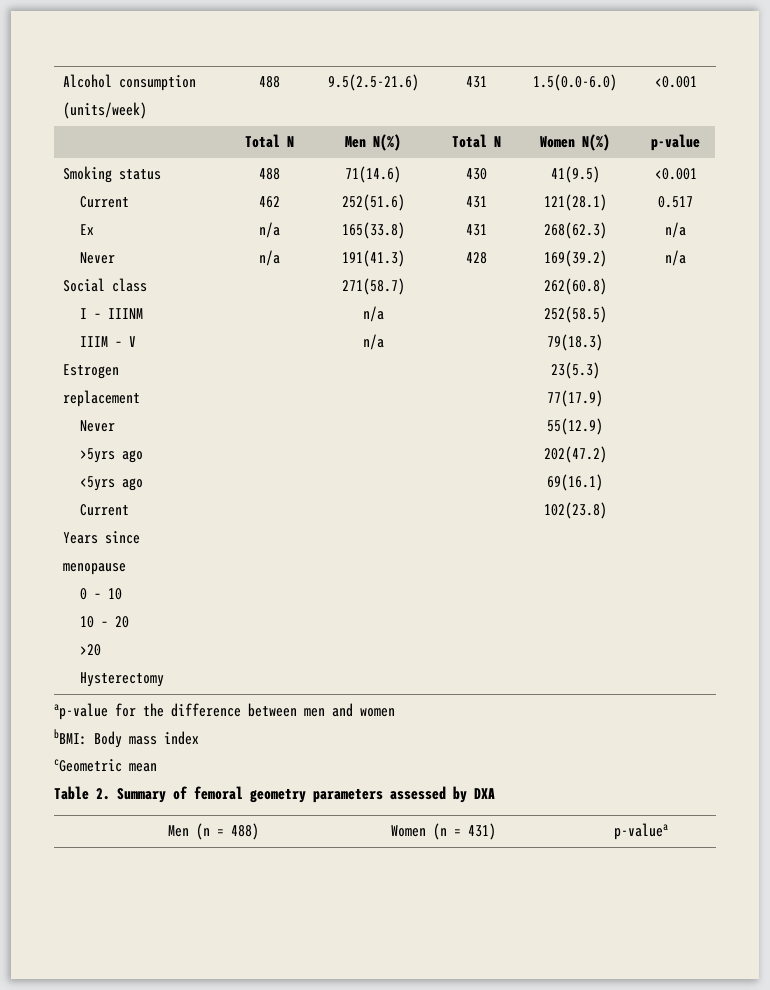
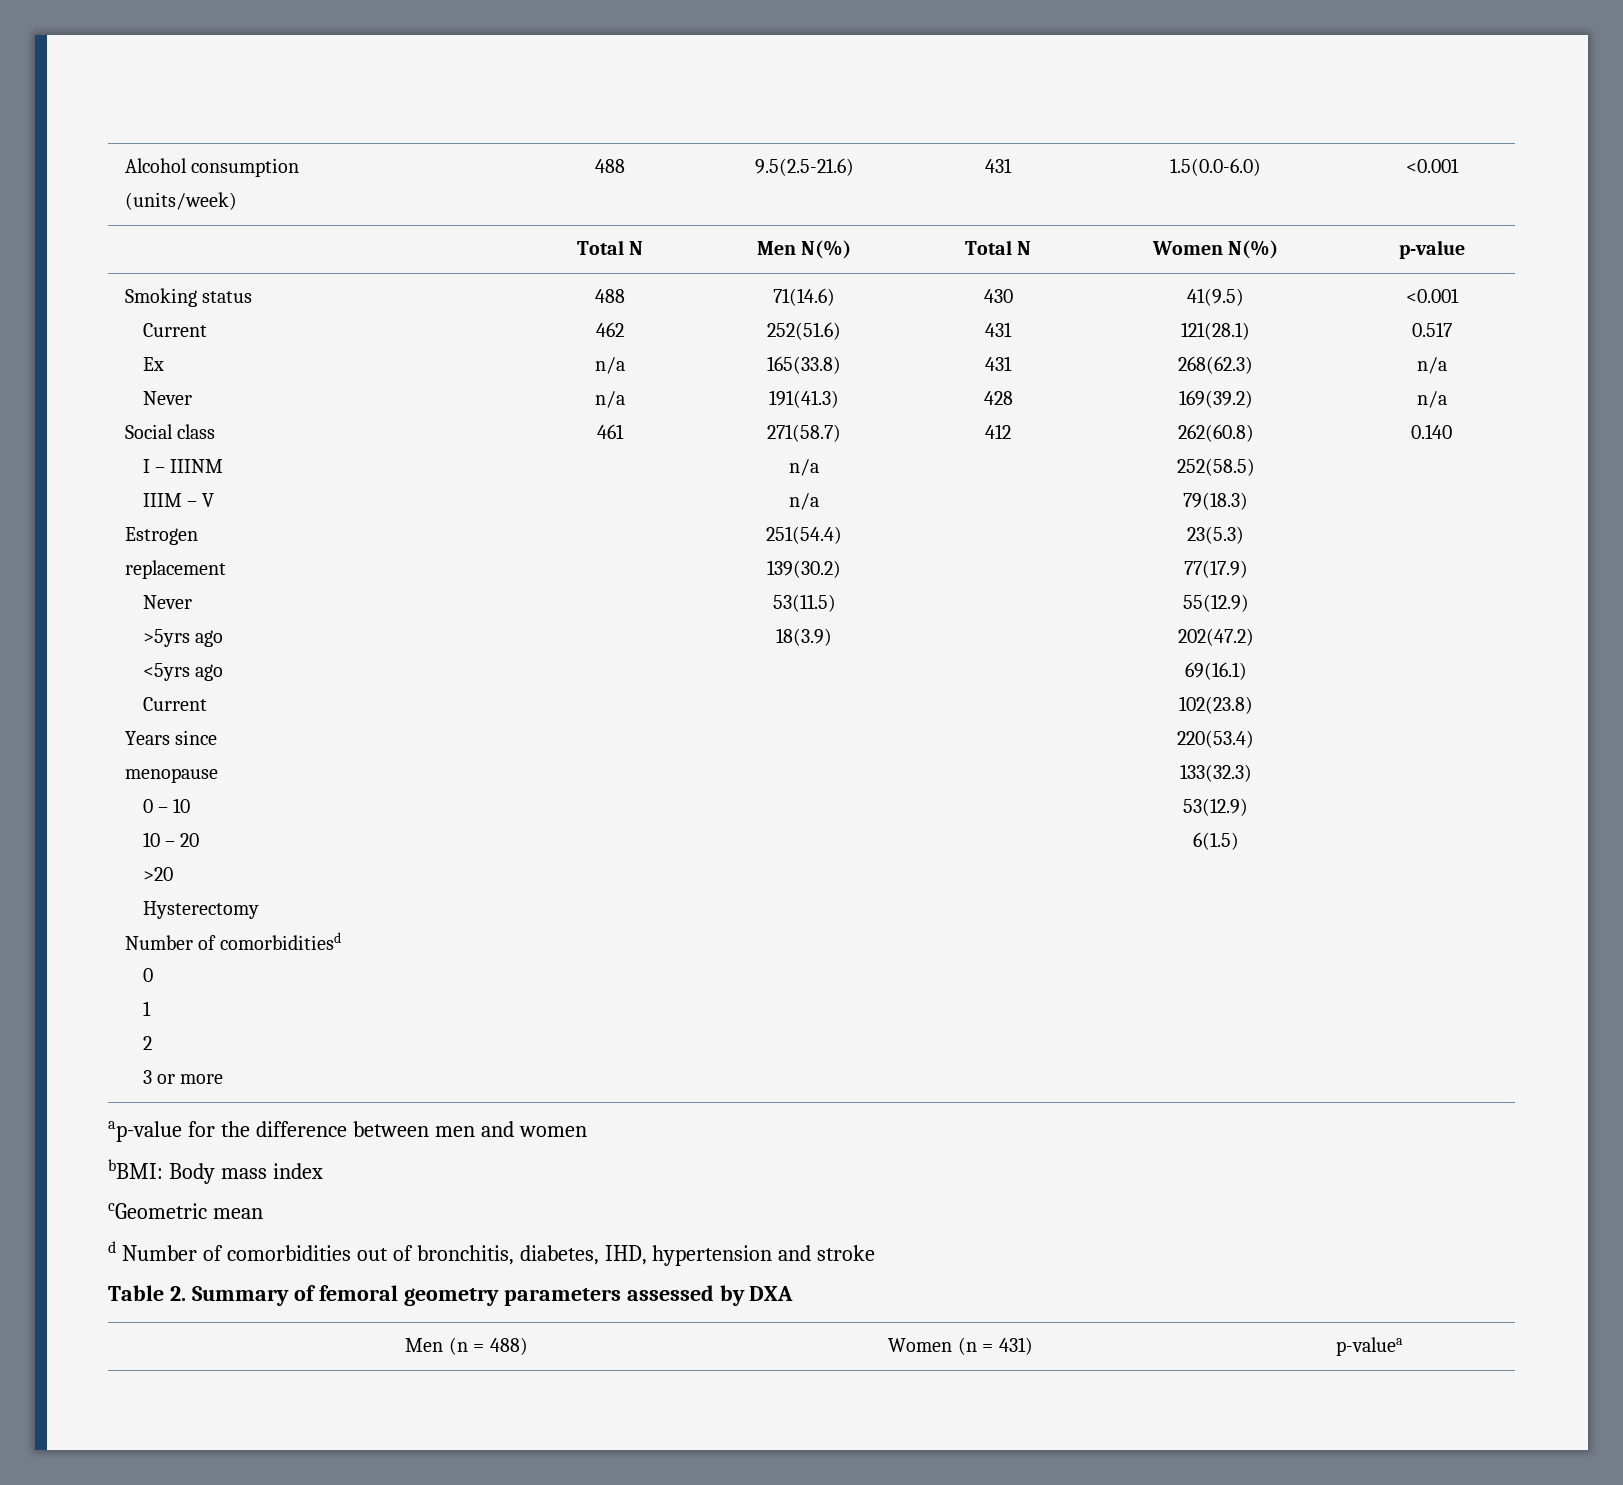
(165, 679) none -> [124,932,341,950] [142,968,153,982] [142,1001,151,1016] [142,1036,152,1050] [142,1070,224,1084] // Number of comorbiditiesd // 0 // 1 // 2 // 3 or more
(280, 258) none -> [597,424,624,439] // 461
(384, 342) none -> [766,526,842,544] [767,560,841,578] [772,594,836,612] [776,628,832,646] // 251(54.4) // 139(30.2) // 53(11.5) // 18(3.9)
(487, 258) none -> [985,424,1011,439] // 412
(607, 510) none -> [1177,730,1254,748] [1179,764,1252,782] [1183,798,1248,816] [1192,832,1239,850] // 220(53.4) // 133(32.3) // 53(12.9) // 6(1.5)
(686, 258) none -> [1411,424,1452,439] // 0.140
(157, 767) none -> [108,1241,876,1266] // d Number of comorbidities out of bronchitis, diabetes, IHD, hypertension and stroke

